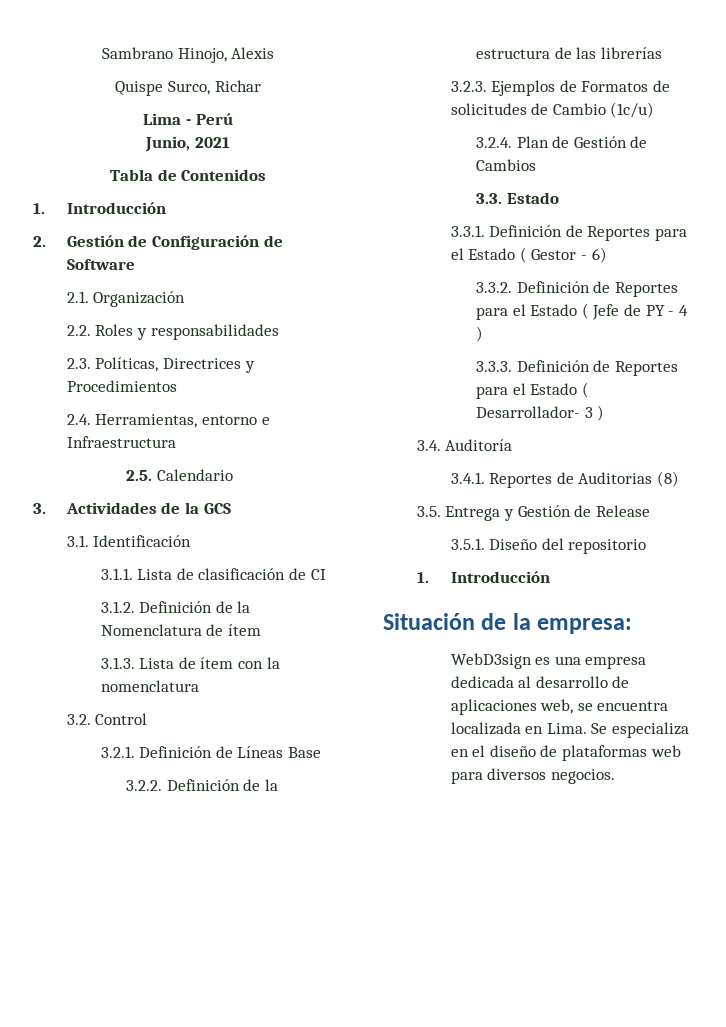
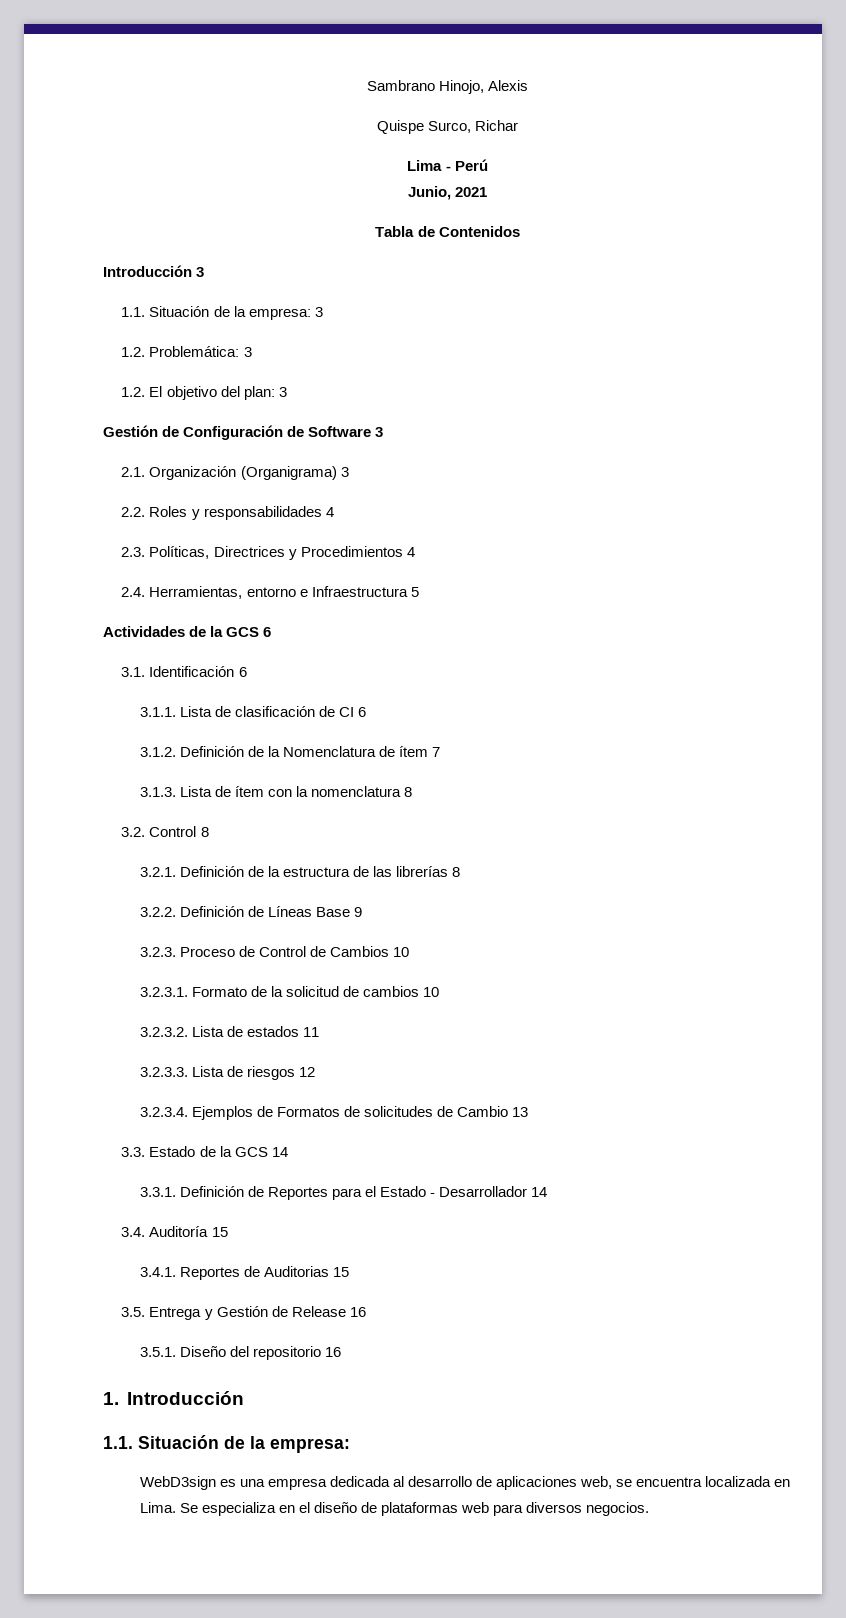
[33,202,166,214] [33,236,46,247] 1. Introducción // 2. -> [103,265,205,277] [121,306,323,320] [121,346,252,357] [121,386,287,400] Introducción 3 // 1.1. Situación de la empresa: 3 // 1.2. Problemática: 3 // 1.2. El objetivo del plan: 3 //
(135, 264) none -> [375,427,384,437] 3
(186, 299) none -> [240,466,349,480] (Organigrama) 3
(279, 332) none -> [325,507,334,517] 4
(177, 386) none -> [406,547,415,557] 4
[126,469,233,481] [33,503,46,514] // 2.5. Calendario // 3. -> [410,587,419,597] 5 //
(231, 508) none -> [263,627,272,637] 6
(192, 541) none -> [238,667,247,677] 6
(326, 574) none -> [358,707,367,717] 6
(261, 630) none -> [432,747,441,757] 7
(199, 686) none -> [404,787,413,797] 8
(148, 719) none -> [200,827,209,837] 8
[237,746,322,758] [126,779,261,791] Líneas Base // 3.2.2. Definición de -> (264, 871) none
[450,81,487,92] // 3.2.3. -> [452,867,461,877] [139,906,363,917] [139,946,410,957] [139,986,440,997] [139,1026,320,1037] [139,1066,316,1080] [139,1107,188,1117] 8 // 3.2.2. Definición de Líneas Base 9 // 3.2.3. Proceso de Control de Cambios 10 // 3.2.3.1. Formato de la solicitud de cambios 10 // 3.2.3.2. Lista de estados 11 // 3.2.3.3. Lista de riesgos 12 // 3.2.3.4.
[610,102,655,118] [476,136,648,148] [476,159,536,171] [476,192,559,204] (1c/u) // 3.2.4. Plan de Gestión de Cambios // 3.3. Estado -> [512,1107,529,1117] [121,1146,288,1157] 13 // 3.3. Estado de la GCS 14
[519,247,607,263] [476,281,678,297] [476,303,688,320] [476,326,483,342] [476,360,678,376] [476,382,589,399] [476,405,605,421] ( Gestor - 6) // 3.3.2. Definición de Reportes para el Estado ( Jefe de PY - 4 ) // 3.3.3. Definición de Reportes para el Estado ( Desarrollador- 3 ) -> [430,1186,548,1197] - Desarrollador 14
(513, 445) none -> [211,1227,228,1237] 15
[657,471,680,487] (8) -> [333,1267,350,1277] 15
(650, 511) none -> [349,1307,366,1317] 16
[416,571,550,583] // 1. Introducción // -> [325,1347,342,1357] [103,1391,244,1405] [103,1436,133,1449] 16 // 1. Introducción // 1.1.

